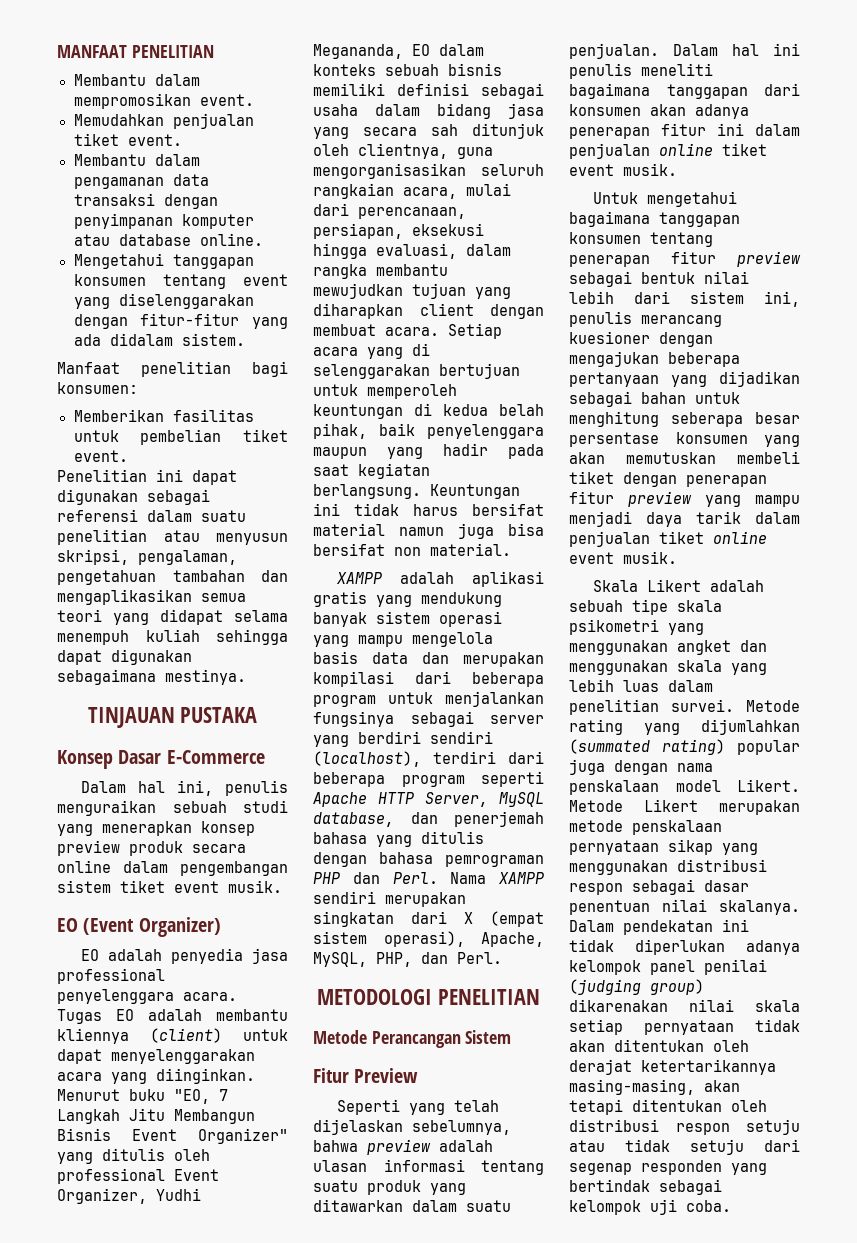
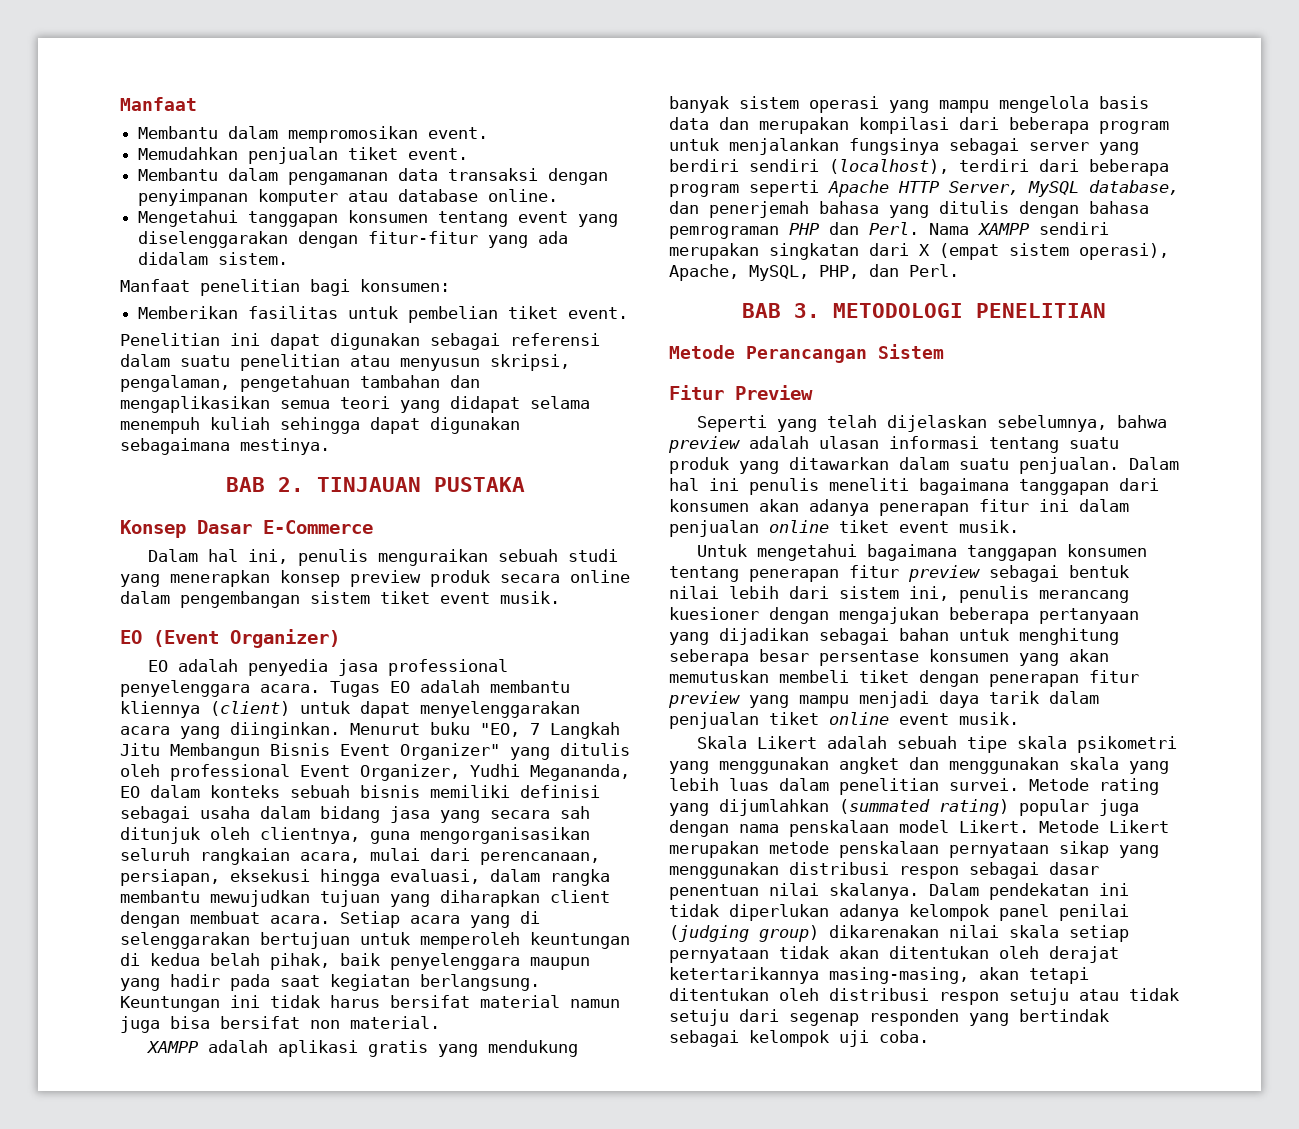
[57,45,214,58] MANFAAT PENELITIAN -> [120,97,197,111] Manfaat
(246, 677) none -> [225,477,304,492] BAB 2.
(502, 958) none -> [742,303,820,318] BAB 3.

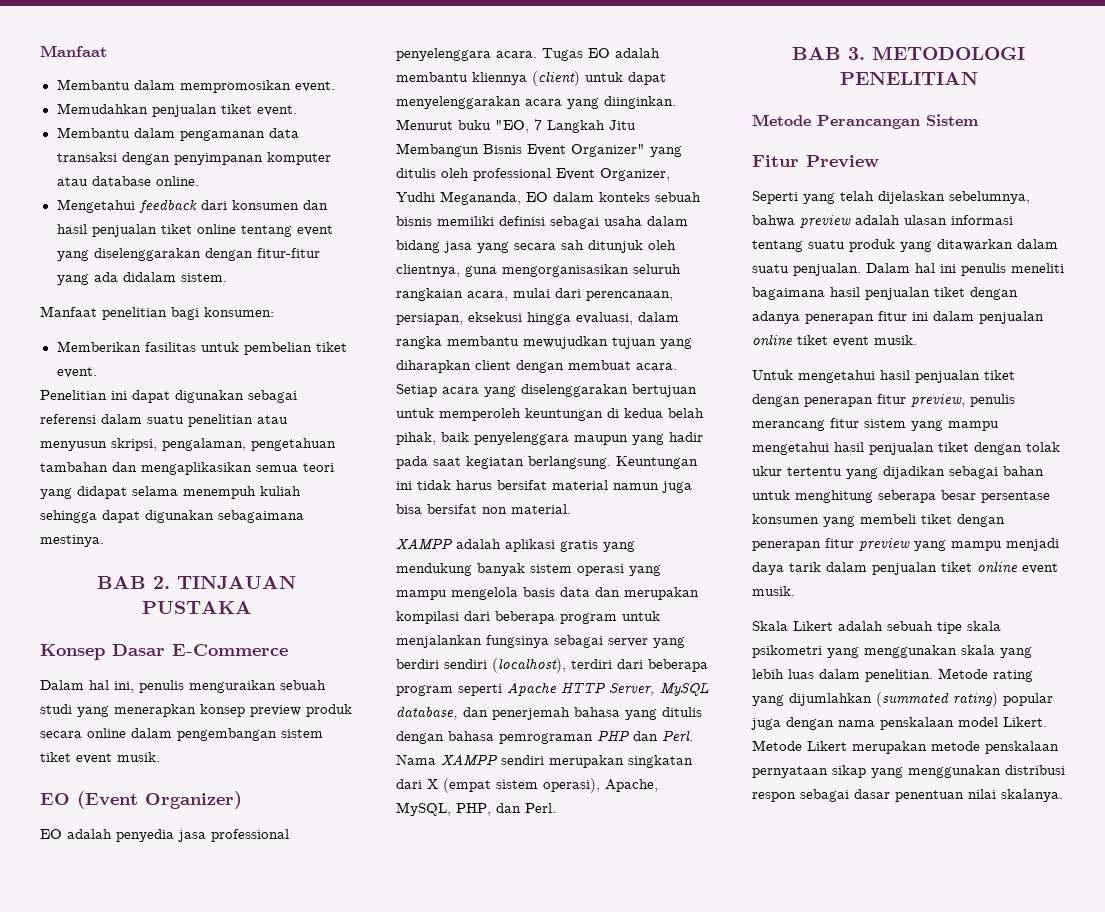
[248,210,429,227] tanggapan konsumen -> [138,199,328,213] [56,224,236,237] feedback dari konsumen dan hasil penjualan tiket online
[520,911,540,924] [120,932,250,949] di selenggarakan -> [521,384,628,397] diselenggarakan
[1019,478,1159,495] [669,499,799,512] tanggapan dari konsumen akan -> [830,287,1018,300] hasil penjualan tiket dengan
[866,544,1147,561] [669,565,1129,582] [669,586,1129,603] [669,607,1139,624] bagaimana tanggapan konsumen tentang penerapan fitur preview sebagai bentuk nilai lebih dari sistem ini, penulis merancang kuesioner dengan mengajukan beberapa pertanyaan -> [880,370,1015,383] [752,394,1015,407] [752,418,999,431] [752,442,1060,455] [752,466,842,476] hasil penjualan tiket dengan penerapan fitur preview, penulis merancang fitur sistem yang mampu mengetahui hasil penjualan tiket dengan tolak ukur tertentu
[1069,649,1109,662] [669,670,769,683] akan memutuskan -> (855, 521) none
[839,757,1059,774] angket dan menggunakan -> (957, 651) none
[839,778,1019,795] penelitian survei. -> [865,669,933,682] penelitian.
[929,883,1129,900] [669,904,1129,921] [669,925,1129,942] [669,946,1119,963] [669,967,1089,984] [669,988,1179,1005] [669,1009,1109,1026] [669,1030,929,1047] Dalam pendekatan ini tidak diperlukan adanya kelompok panel penilai (judging group) dikarenakan nilai skala setiap pernyataan tidak akan ditentukan oleh derajat ketertarikannya masing-masing, akan tetapi ditentukan oleh distribusi respon setuju atau tidak setuju dari segenap responden yang bertindak sebagai kelompok uji coba. -> (1063, 795) none

